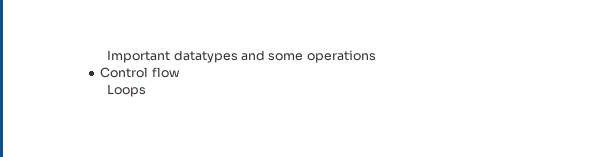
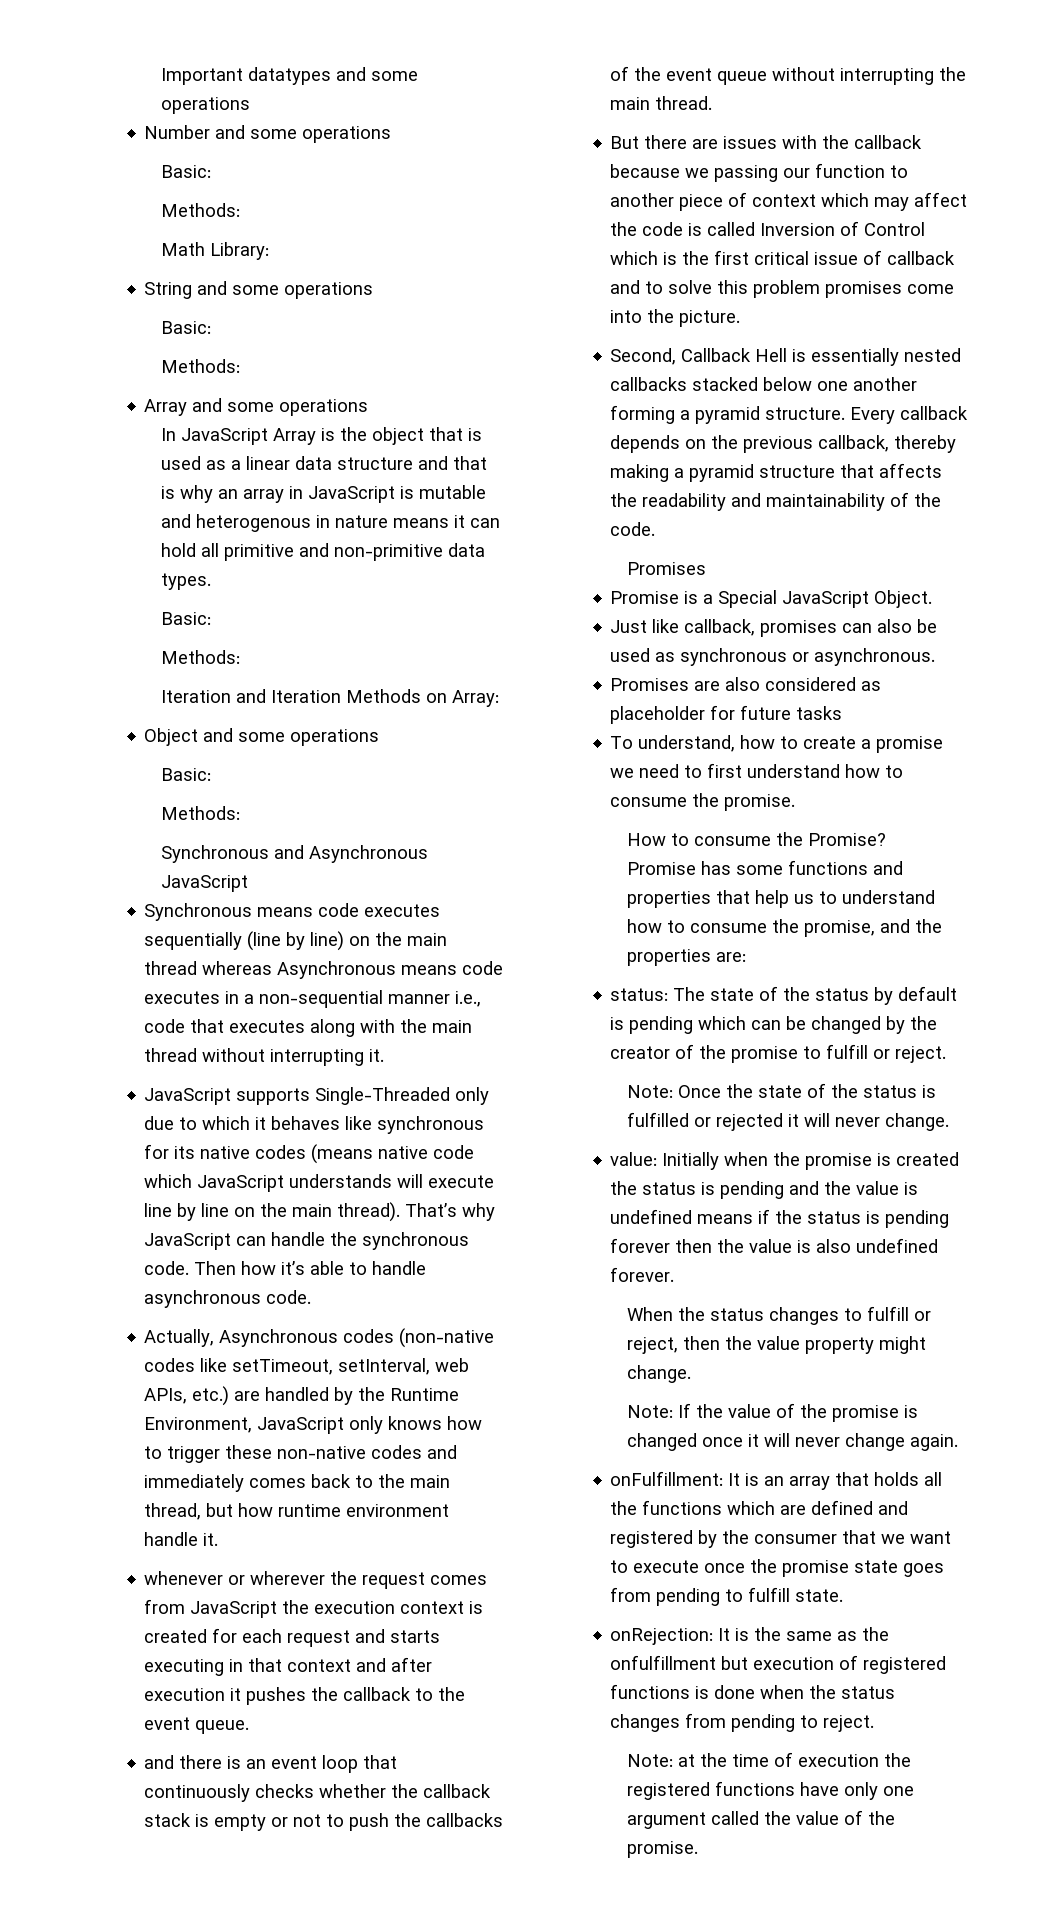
[100,67,180,78] [107,84,147,97] Control flow // Loops -> [144,125,392,143] [160,165,211,178] [160,203,240,217] [160,242,269,260] [144,281,374,299] [160,321,211,334] [160,359,240,373] [144,398,369,416] [160,427,482,445] [160,456,487,470] [160,485,486,503] [160,514,500,532] [160,543,485,561] [160,573,211,590] [160,612,211,625] [160,650,240,664] [160,689,499,707] [144,728,380,746] [160,768,211,781] [160,806,240,820] [160,845,428,863] [160,875,248,892] [144,903,441,921] [144,931,448,951] [144,961,504,979] [144,990,482,1008] [144,1019,473,1037] [144,1048,385,1066] [144,1087,490,1105] [144,1116,485,1134] [144,1144,475,1164] [144,1174,495,1192] [144,1202,496,1222] [144,1232,470,1250] [144,1261,427,1275] [144,1290,312,1308] [144,1328,495,1348] [144,1358,470,1375] [144,1386,460,1406] [144,1416,483,1434] [144,1445,458,1463] [144,1474,451,1492] [144,1503,450,1520] [144,1532,219,1546] [144,1571,488,1589] [144,1599,484,1618] [144,1628,441,1647] [144,1657,433,1676] [144,1687,466,1705] [144,1717,250,1734] [144,1755,398,1773] [144,1784,492,1802] [144,1813,504,1831] [610,66,967,85] [610,96,713,110] [610,135,923,149] [610,163,909,182] [610,192,968,211] [610,221,926,236] [610,250,956,265] [610,280,955,298] [610,309,741,327] [610,348,962,366] [610,377,918,391] [610,405,969,424] [610,435,957,453] [610,463,943,482] [610,492,942,511] [610,522,656,536] [626,562,706,575] [610,590,933,608] [610,619,938,637] [610,648,936,666] [610,677,882,691] [610,705,843,724] [610,735,944,753] [610,763,904,778] [610,793,796,811] [626,832,886,846] [626,860,903,875] [626,890,935,908] [626,919,942,937] [626,949,746,966] [610,986,958,1005] [610,1016,938,1034] [610,1044,947,1063] [626,1083,936,1098] [626,1112,949,1131] [610,1152,960,1170] [610,1181,919,1199] [610,1209,950,1228] [610,1238,939,1253] [610,1267,675,1282] [626,1306,931,1325] [626,1336,926,1354] [626,1365,691,1383] [626,1403,918,1422] [626,1433,958,1451] [610,1471,943,1490] [610,1500,909,1515] [610,1530,952,1548] [610,1559,945,1577] [610,1587,844,1606] [610,1627,890,1645] [610,1655,947,1674] [610,1684,896,1699] [610,1713,875,1732] [626,1752,911,1767] [626,1781,914,1800] [626,1810,895,1829] [626,1841,698,1858] Number and some operations // Basic: // Methods: // Math Library: // String and some operations // Basic: // Methods: // Array and some operations // In JavaScript Array is the object that is used as a linear data structure and that is why an array in JavaScript is mutable and heterogenous in nature means it can hold all primitive and non-primitive data types. // Basic: // Methods: // Iteration and Iteration Methods on Array: // Object and some operations // Basic: // Methods: // Synchronous and Asynchronous JavaScript // Synchronous means code executes sequentially (line by line) on the main thread whereas Asynchronous means code executes in a non-sequential manner i.e., code that executes along with the main thread without interrupting it. // JavaScript supports Single-Threaded only due to which it behaves like synchronous for its native codes (means native code which JavaScript understands will execute line by line on the main thread). That’s why JavaScript can handle the synchronous code. Then how it’s able to handle asynchronous code. // Actually, Asynchronous codes (non-native codes like setTimeout, setInterval, web APIs, etc.) are handled by the Runtime Environment, JavaScript only knows how to trigger these non-native codes and immediately comes back to the main thread, but how runtime environment handle it. // whenever or wherever the request comes from JavaScript the execution context is created for each request and starts executing in that context and after execution it pushes the callback to the event queue. // and there is an event loop that continuously checks whether the callback stack is empty or not to push the callbacks of the event queue without interrupting the main thread. // But there are issues with the callback because we passing our function to another piece of context which may affect the code is called Inversion of Control which is the first critical issue of callback and to solve this problem promises come into the picture. // Second, Callback Hell is essentially nested callbacks stacked below one another forming a pyramid structure. Every callback depends on the previous callback, thereby making a pyramid structure that affects the readability and maintainability of the code. // Promises // Promise is a Special JavaScript Object. // Just like callback, promises can also be used as synchronous or asynchronous. // Promises are also considered as placeholder for future tasks // To understand, how to create a promise we need to first understand how to consume the promise. // How to consume the Promise? // Promise has some functions and properties that help us to understand how to consume the promise, and the properties are: // status: The state of the status by default is pending which can be changed by the creator of the promise to fulfill or reject. // Note: Once the state of the status is fulfilled or rejected it will never change. // value: Initially when the promise is created the status is pending and the value is undefined means if the status is pending forever then the value is also undefined forever. // When the status changes to fulfill or reject, then the value property might change. // Note: If the value of the promise is changed once it will never change again. // onFulfillment: It is an array that holds all the functions which are defined and registered by the consumer that we want to execute once the promise state goes from pending to fulfill state. // onRejection: It is the same as the onfulfillment but execution of registered functions is done when the status changes from pending to reject. // Note: at the time of execution the registered functions have only one argument called the value of the promise.

